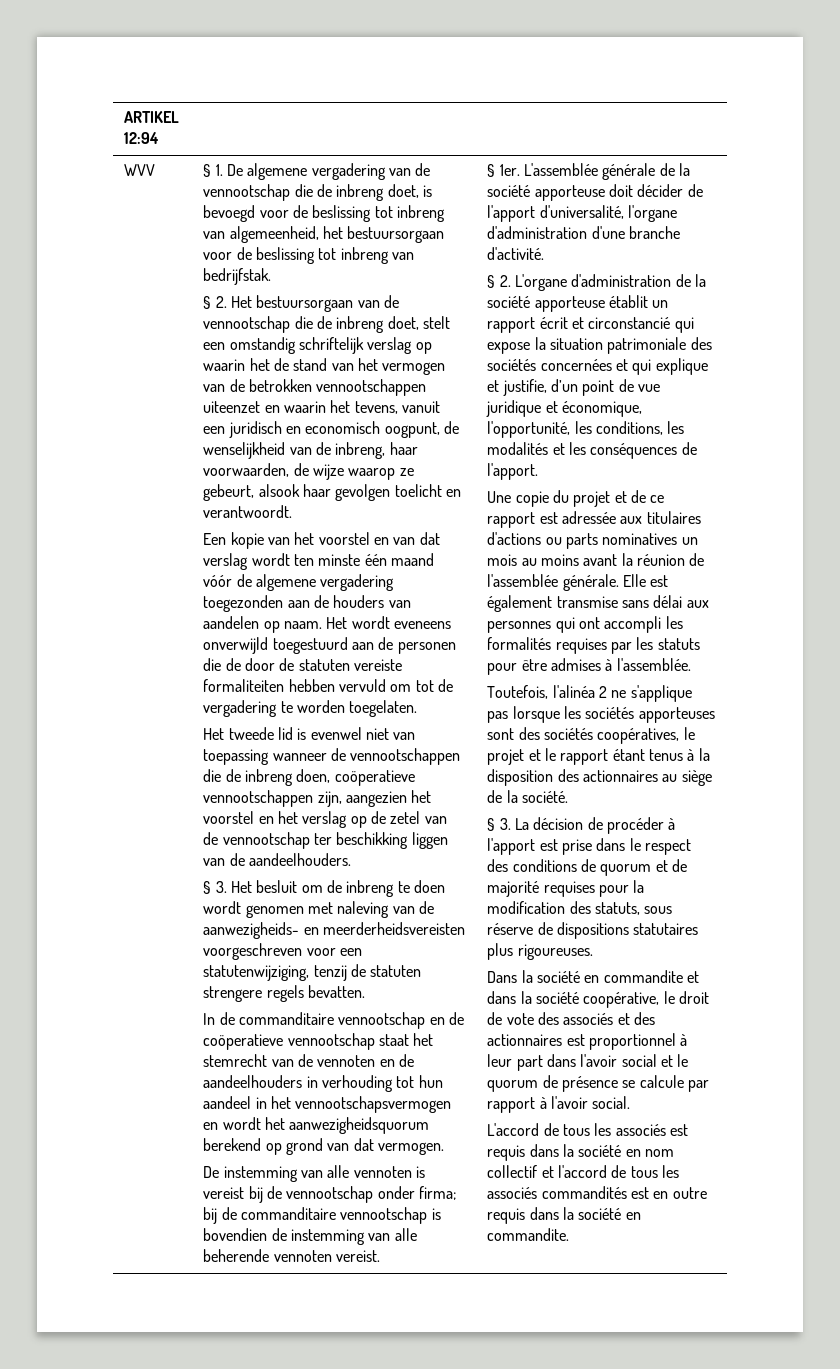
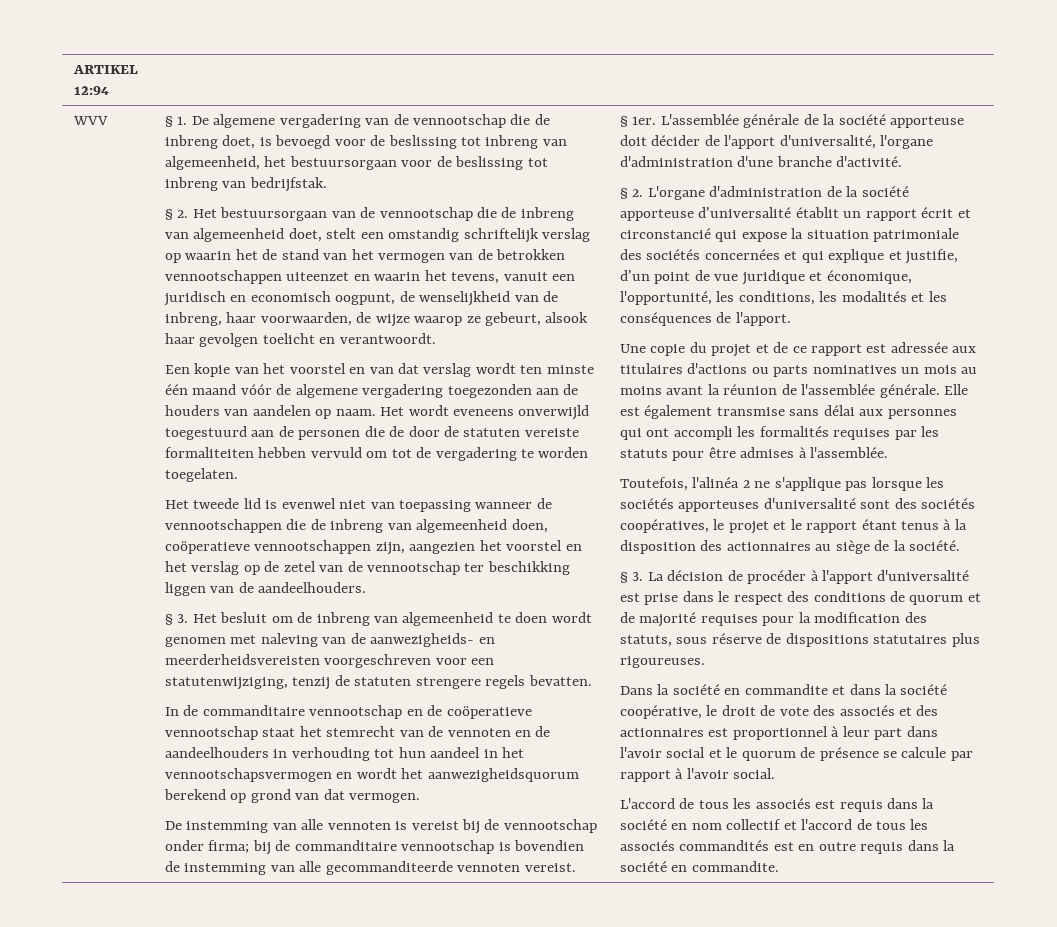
(385, 324) none -> [164,228,285,242] van algemeenheid
(294, 777) none -> [387,519,508,533] van algemeenheid
(395, 888) none -> [373,612,494,626] van algemeenheid
[203,1249,270,1262] beherende -> [325,861,453,875] gecommanditeerde
(605, 304) none -> [698,207,792,218] d’universalité
(715, 715) none -> [763,498,856,509] d'universalité
(536, 846) none -> [877,570,970,581] d'universalité

